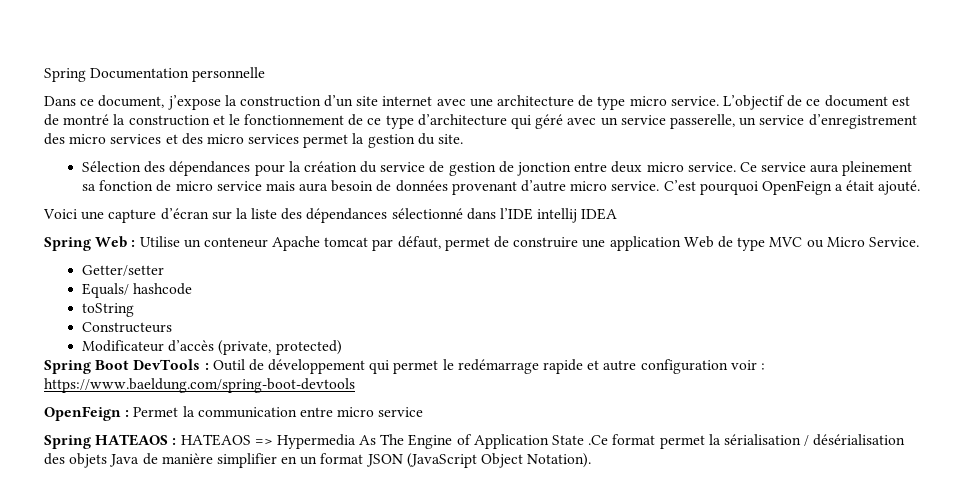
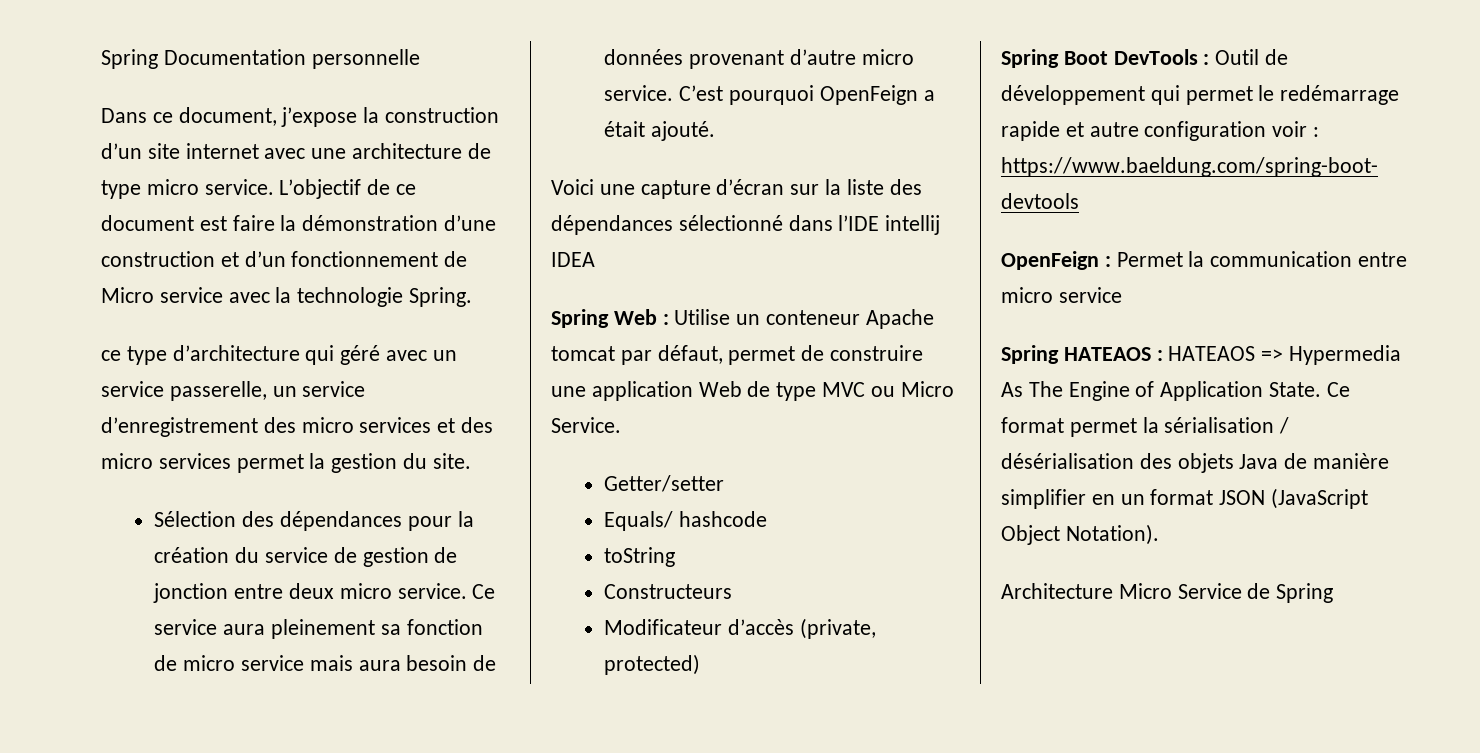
[44,114,126,126] de montré la -> [232,215,497,231] faire la démonstration d’une
[228,114,240,125] le -> [244,251,286,267] d’un
(364, 120) none -> [101,287,473,307] Micro service avec la technologie Spring. //
[552,435,609,445] State .Ce -> [1269,382,1350,397] State. Ce
(592, 460) none -> [1001,583,1334,603] // Architecture Micro Service de Spring

